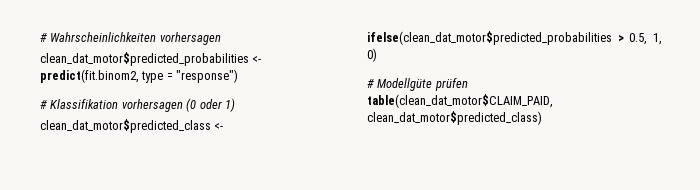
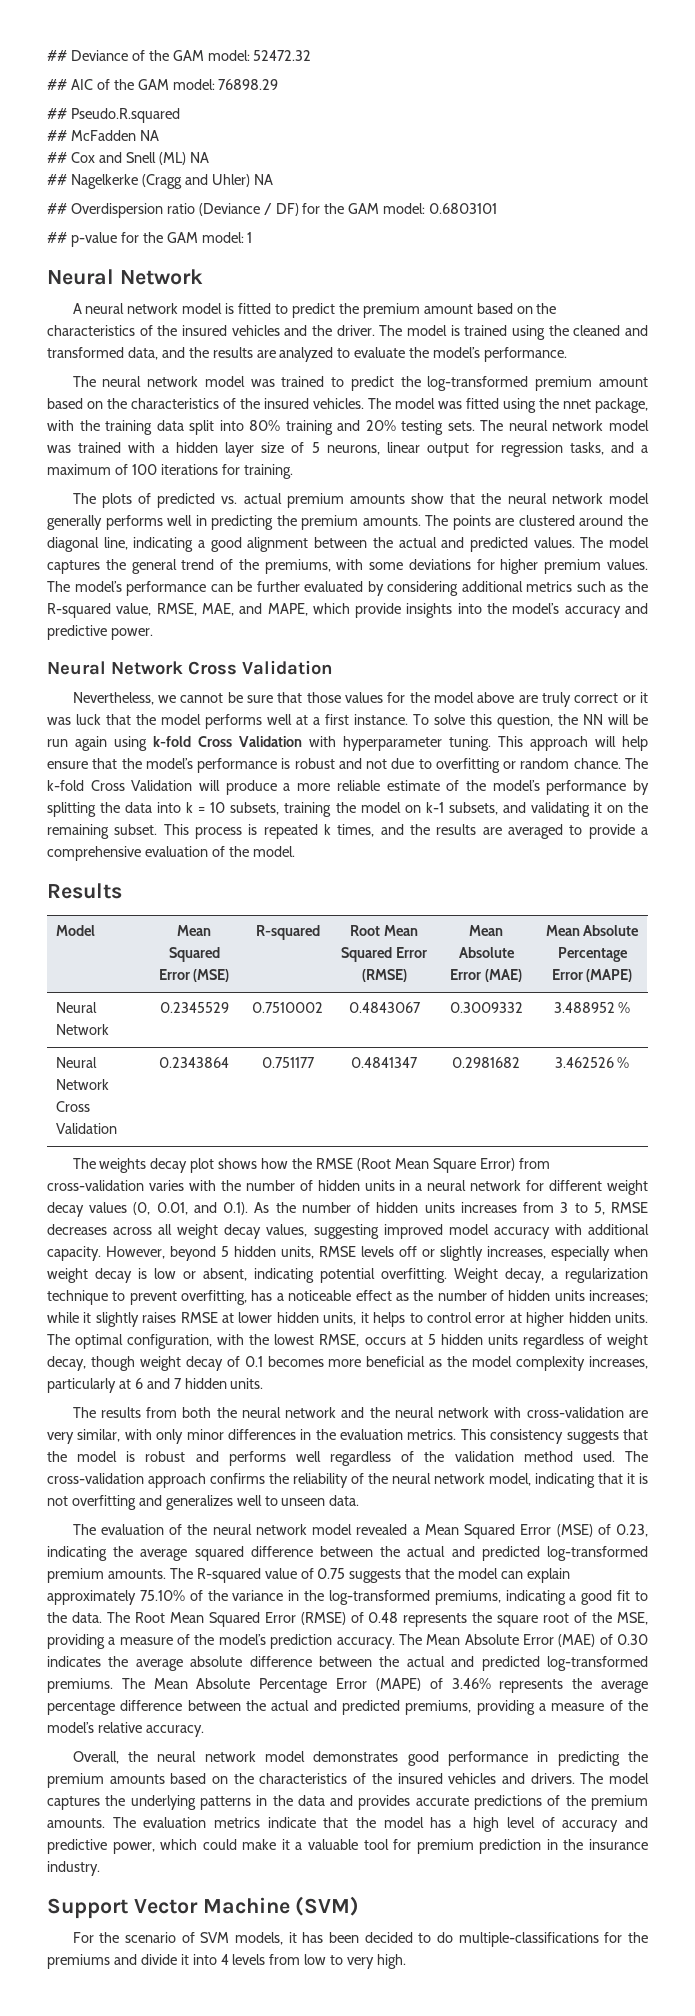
[40,32,221,45] [40,52,262,66] [40,69,239,83] [40,98,235,112] [40,119,224,133] [367,31,662,45] [367,48,377,62] [367,78,468,91] [367,94,553,108] [367,111,542,125] # Wahrscheinlichkeiten vorhersagen // clean_dat_motor$predicted_probabilities <- predict(fit.binom2, type = "response") // # Klassifikation vorhersagen (0 oder 1) // clean_dat_motor$predicted_class <- ifelse(clean_dat_motor$predicted_probabilities > 0.5, 1, 0) // # Modellgüte prüfen // table(clean_dat_motor$CLAIM_PAID, clean_dat_motor$predicted_class) -> [47,50,312,61] [47,79,279,90] [47,108,180,123] [47,130,159,141] [47,152,209,165] [47,174,273,189] [47,203,498,218] [47,232,253,247] [47,269,203,285] [72,303,557,318] [47,325,648,340] [47,347,568,362] [72,376,648,391] [47,398,648,413] [47,420,649,435] [47,442,648,457] [47,464,293,479] [72,493,649,508] [47,515,649,530] [47,537,649,552] [47,559,648,574] [47,581,648,596] [47,603,648,618] [47,625,153,640] [47,660,333,675] [72,692,648,707] [47,714,648,729] [47,736,648,751] [47,758,648,773] [47,780,650,795] [47,802,648,817] [47,824,648,839] [47,846,295,861] [47,883,122,899] [55,925,95,936] [177,925,211,936] [168,947,220,962] [158,969,230,982] [255,925,320,940] [350,925,418,936] [341,947,427,962] [361,969,407,982] [469,925,503,936] [458,947,515,958] [450,969,522,982] [545,925,640,936] [557,947,628,962] [551,969,633,982] [55,1002,97,1013] [55,1024,109,1035] [159,1002,229,1013] [252,1002,323,1013] [348,1002,421,1013] [449,1002,523,1013] [553,1002,631,1013] [55,1057,97,1068] [55,1079,109,1090] [55,1101,90,1112] [55,1123,117,1134] [159,1057,229,1068] [261,1057,315,1068] [351,1057,418,1068] [452,1057,520,1068] [554,1057,630,1068] [72,1158,550,1173] [47,1180,649,1195] [47,1202,649,1217] [47,1224,649,1239] [47,1246,648,1261] [47,1268,648,1283] [47,1290,649,1305] [47,1312,649,1327] [47,1334,648,1349] [47,1356,648,1371] [47,1378,264,1393] [72,1407,648,1418] [47,1429,648,1444] [47,1451,648,1466] [47,1473,648,1488] [47,1495,360,1510] [72,1524,648,1539] [47,1546,648,1561] [47,1568,570,1583] [47,1590,648,1605] [47,1612,648,1627] [47,1634,649,1649] [47,1656,648,1671] [47,1678,648,1693] [47,1700,648,1715] [47,1722,204,1737] [72,1751,648,1766] [47,1773,649,1788] [47,1795,648,1810] [47,1817,649,1832] [47,1839,648,1854] [47,1861,100,1876] [47,1896,360,1919] [72,1932,648,1947] [47,1954,407,1969] ## Deviance of the GAM model: 52472.32 // ## AIC of the GAM model: 76898.29 // ## Pseudo.R.squared // ## McFadden NA // ## Cox and Snell (ML) NA // ## Nagelkerke (Cragg and Uhler) NA // ## Overdispersion ratio (Deviance / DF) for the GAM model: 0.6803101 // ## p-value for the GAM model: 1 // Neural Network // A neural network model is fitted to predict the premium amount based on the characteristics of the insured vehicles and the driver. The model is trained using the cleaned and transformed data, and the results are analyzed to evaluate the model’s performance. // The neural network model was trained to predict the log-transformed premium amount based on the characteristics of the insured vehicles. The model was fitted using the nnet package, with the training data split into 80% training and 20% testing sets. The neural network model was trained with a hidden layer size of 5 neurons, linear output for regression tasks, and a maximum of 100 iterations for training. // The plots of predicted vs. actual premium amounts show that the neural network model generally performs well in predicting the premium amounts. The points are clustered around the diagonal line, indicating a good alignment between the actual and predicted values. The model captures the general trend of the premiums, with some deviations for higher premium values. The model’s performance can be further evaluated by considering additional metrics such as the R-squared value, RMSE, MAE, and MAPE, which provide insights into the model’s accuracy and predictive power. // Neural Network Cross Validation // Nevertheless, we cannot be sure that those values for the model above are truly correct or it was luck that the model performs well at a first instance. To solve this question, the NN will be run again using k-fold Cross Validation with hyperparameter tuning. This approach will help ensure that the model’s performance is robust and not due to overfitting or random chance. The k-fold Cross Validation will produce a more reliable estimate of the model’s performance by splitting the data into k = 10 subsets, training the model on k-1 subsets, and validating it on the remaining subset. This process is repeated k times, and the results are averaged to provide a comprehensive evaluation of the model. // Results // Model | Mean Squared Error (MSE) | R-squared | Root Mean Squared Error (RMSE) | Mean Absolute Error (MAE) | Mean Absolute Percentage Error (MAPE) // Neural Network | 0.2345529 | 0.7510002 | 0.4843067 | 0.3009332 | 3.488952 % // Neural Network Cross Validation | 0.2343864 | 0.751177 | 0.4841347 | 0.2981682 | 3.462526 % // The weights decay plot shows how the RMSE (Root Mean Square Error) from cross-validation varies with the number of hidden units in a neural network for different weight decay values (0, 0.01, and 0.1). As the number of hidden units increases from 3 to 5, RMSE decreases across all weight decay values, suggesting improved model accuracy with additional capacity. However, beyond 5 hidden units, RMSE levels off or slightly increases, especially when weight decay is low or absent, indicating potential overfitting. Weight decay, a regularization technique to prevent overfitting, has a noticeable effect as the number of hidden units increases; while it slightly raises RMSE at lower hidden units, it helps to control error at higher hidden units. The optimal configuration, with the lowest RMSE, occurs at 5 hidden units regardless of weight decay, though weight decay of 0.1 becomes more beneficial as the model complexity increases, particularly at 6 and 7 hidden units. // The results from both the neural network and the neural network with cross-validation are very similar, with only minor differences in the evaluation metrics. This consistency suggests that the model is robust and performs well regardless of the validation method used. The cross-validation approach confirms the reliability of the neural network model, indicating that it is not overfitting and generalizes well to unseen data. // The evaluation of the neural network model revealed a Mean Squared Error (MSE) of 0.23, indicating the average squared difference between the actual and predicted log-transformed premium amounts. The R-squared value of 0.75 suggests that the model can explain approximately 75.10% of the variance in the log-transformed premiums, indicating a good fit to the data. The Root Mean Squared Error (RMSE) of 0.48 represents the square root of the MSE, providing a measure of the model’s prediction accuracy. The Mean Absolute Error (MAE) of 0.30 indicates the average absolute difference between the actual and predicted log-transformed premiums. The Mean Absolute Percentage Error (MAPE) of 3.46% represents the average percentage difference between the actual and predicted premiums, providing a measure of the model’s relative accuracy. // Overall, the neural network model demonstrates good performance in predicting the premium amounts based on the characteristics of the insured vehicles and drivers. The model captures the underlying patterns in the data and provides accurate predictions of the premium amounts. The evaluation metrics indicate that the model has a high level of accuracy and predictive power, which could make it a valuable tool for premium prediction in the insurance industry. // Support Vector Machine (SVM) // For the scenario of SVM models, it has been decided to do multiple-classifications for the premiums and divide it into 4 levels from low to very high.

